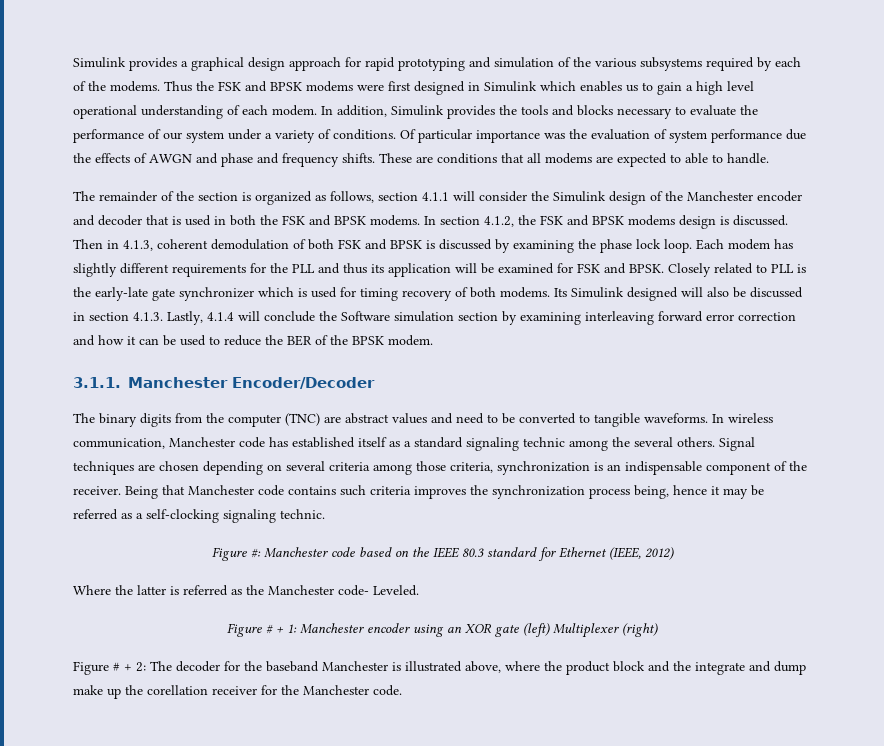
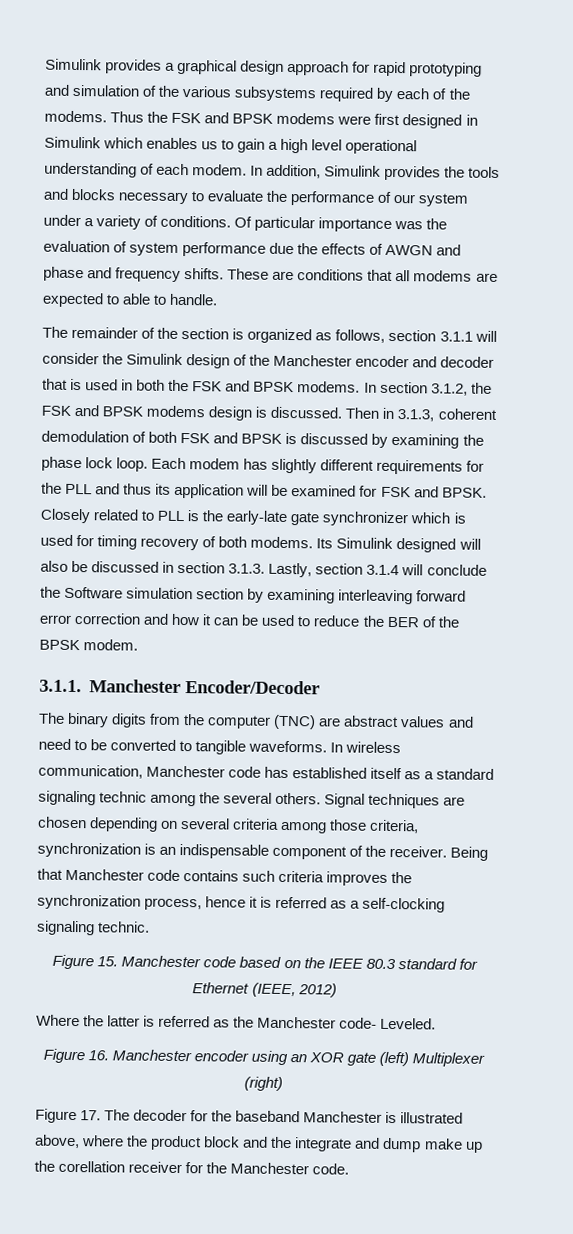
[422,192,449,201] 4.1.1 -> [439,331,473,342] 3.1.1
[484,216,514,227] 4.1.2, -> [430,383,468,396] 3.1.2,
[123,240,153,251] 4.1.3, -> [397,409,435,422] 3.1.3,
[133,311,234,325] 4.1.3. Lastly, 4.1.4 -> [228,562,400,578] 3.1.3. Lastly, section 3.1.4
[589,485,764,499] process being, hence it may be -> [144,896,273,911] process, hence it is
[250,548,261,558] #: -> [97,956,119,967] 15.
[266,624,297,634] # + 1: -> [87,1050,109,1061] 16.
[113,662,146,672] # + 2: -> [80,1110,102,1121] 17.

